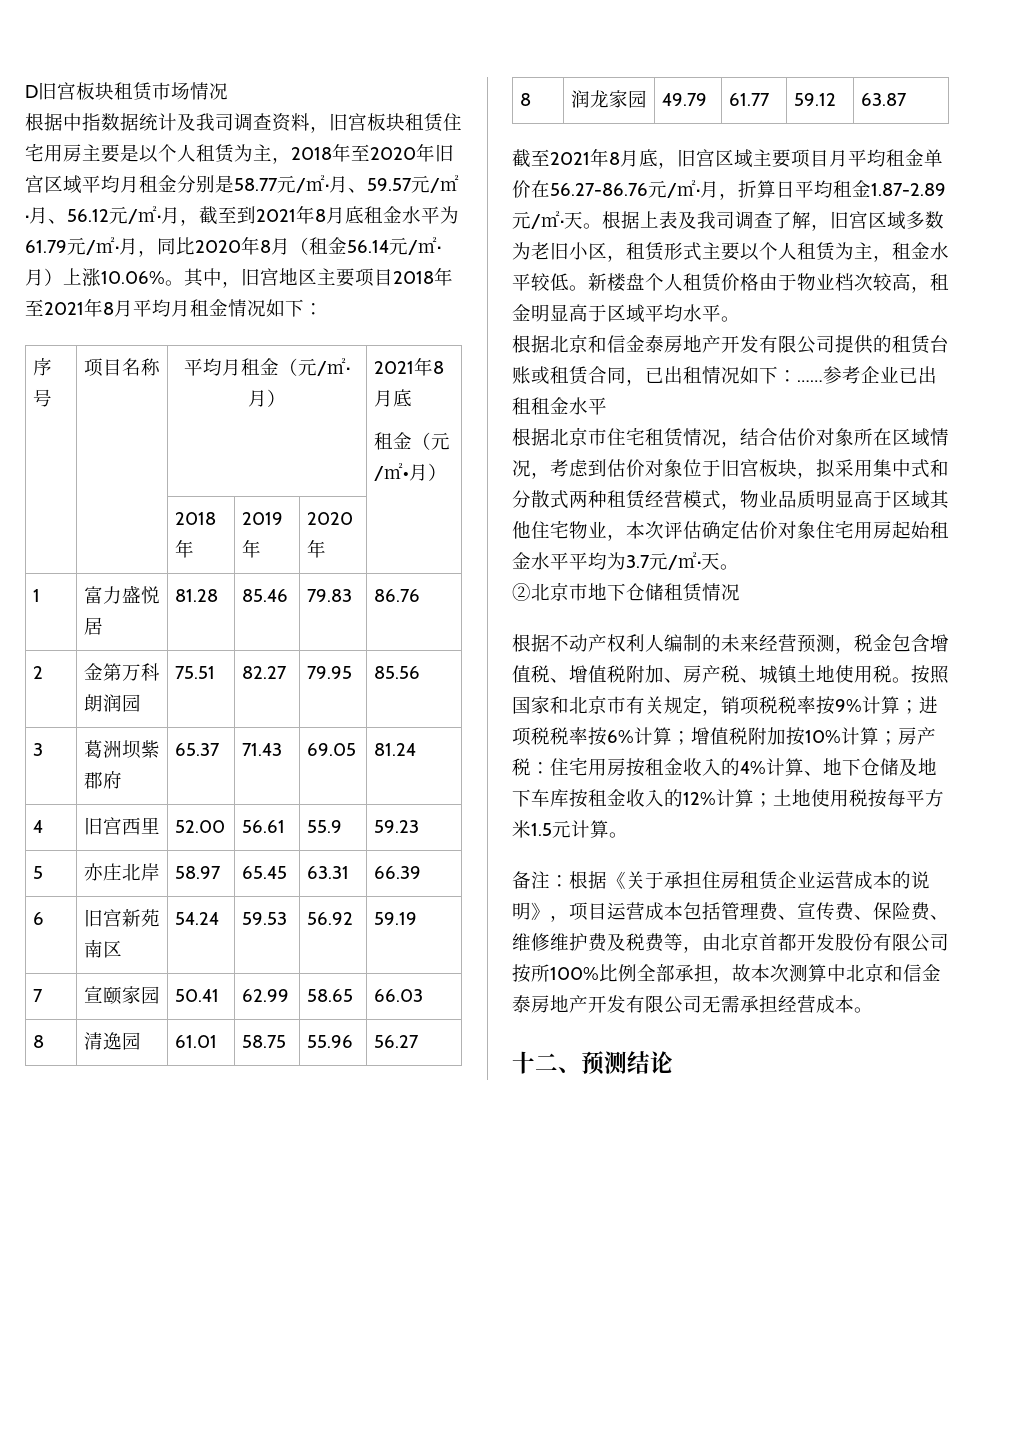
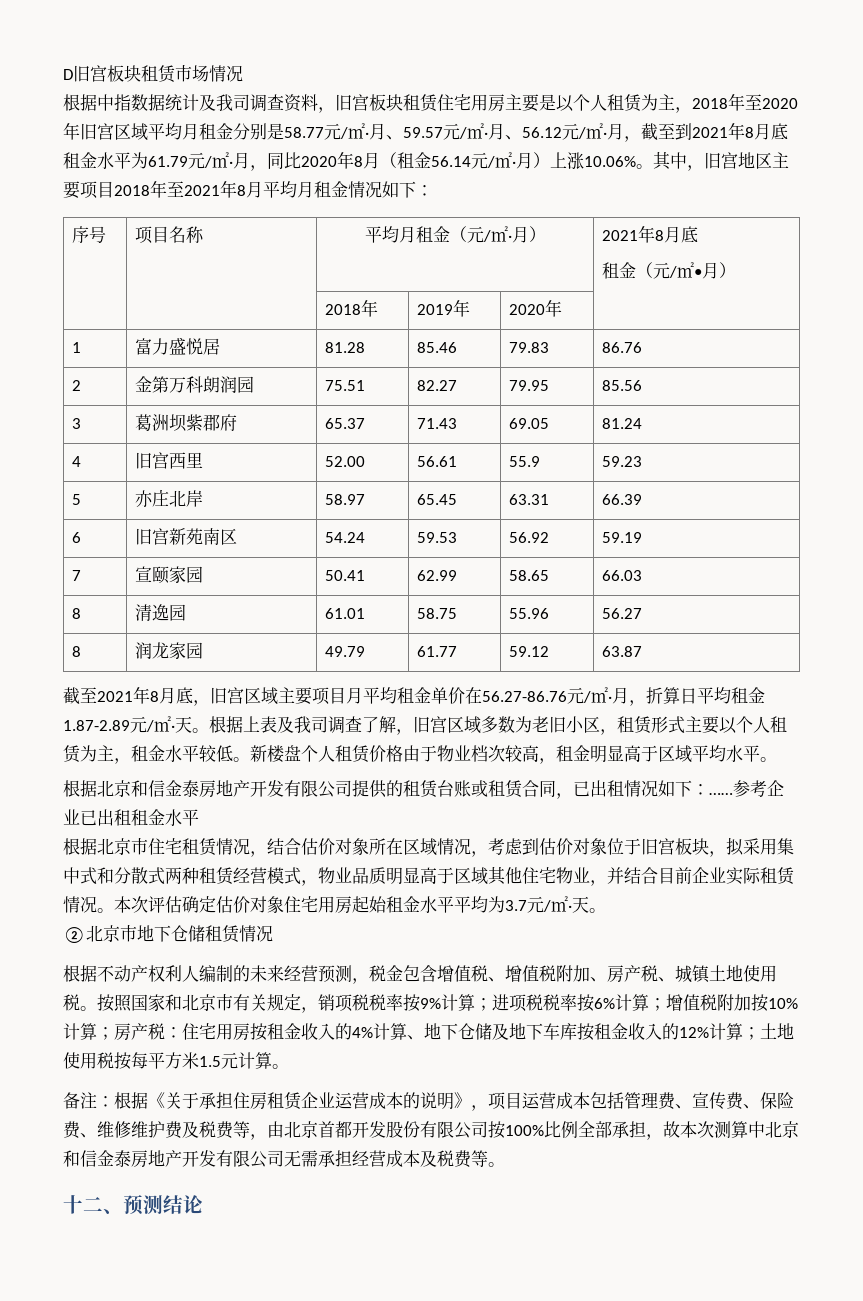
(626, 537) none -> [607,867,795,885] [63,896,114,913] 并结合目前企业实际租赁情况。
[531,964,550,982] 所 -> (505, 1130) none
(854, 1004) none -> [420,1150,488,1168] 及税费等

